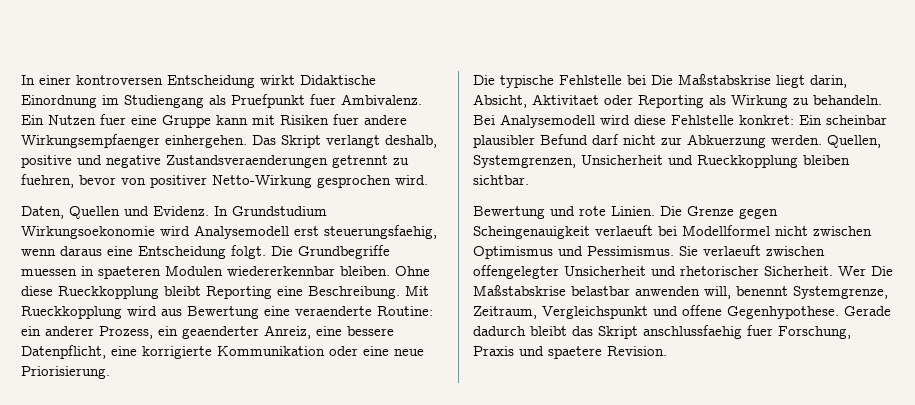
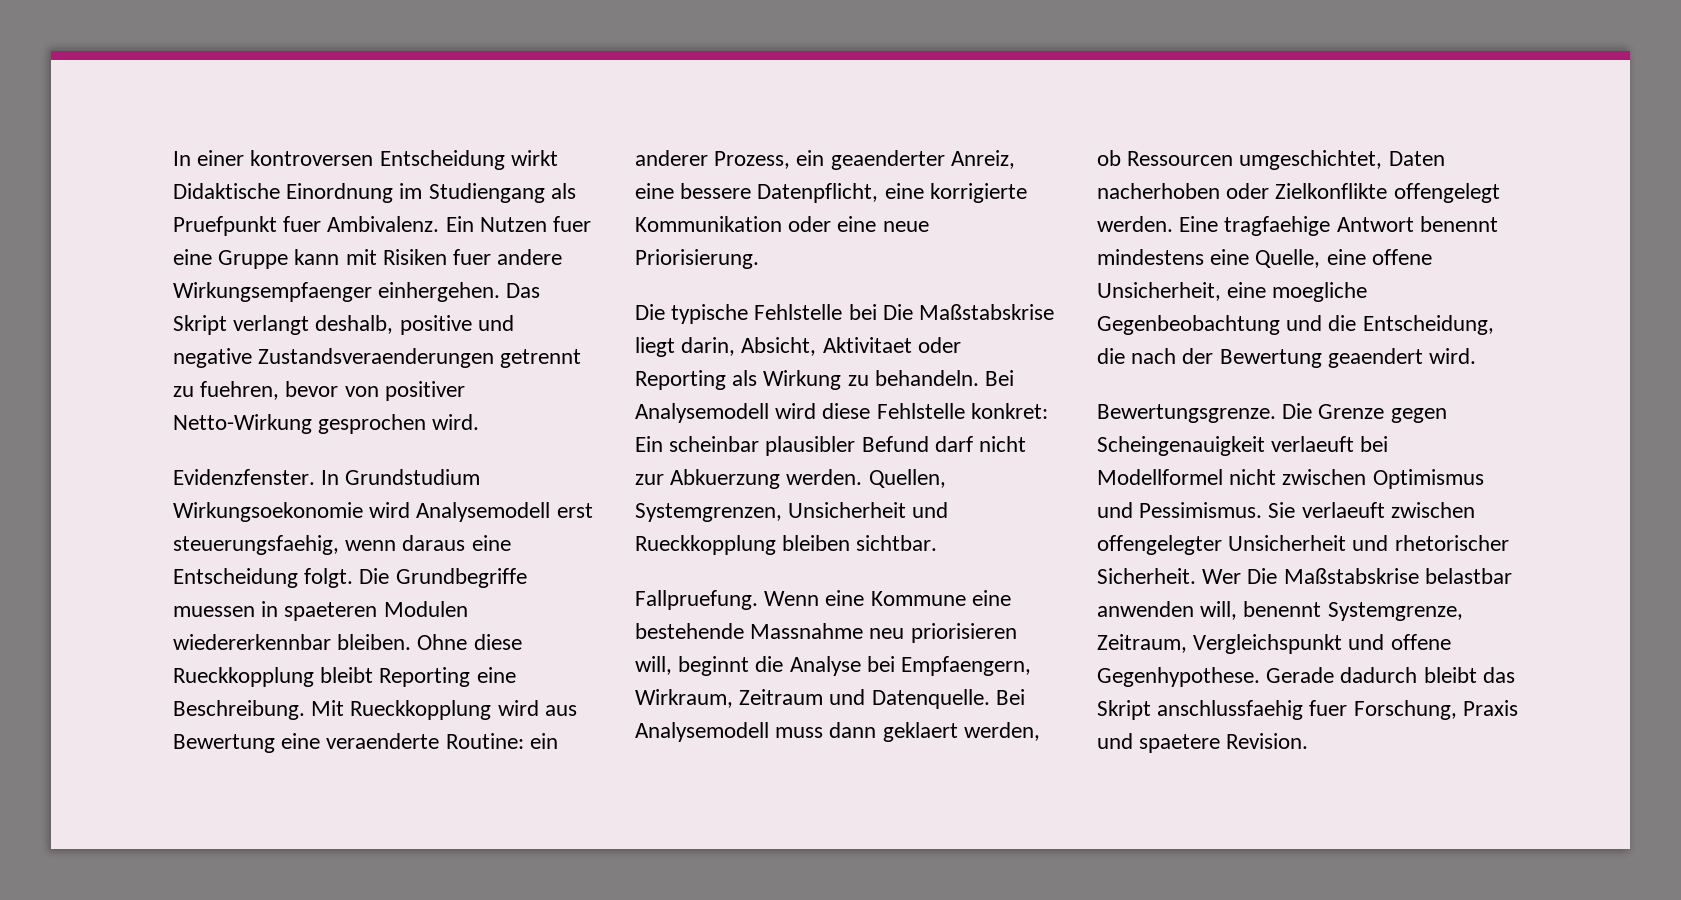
[21,206,209,219] Daten, Quellen und Evidenz. -> [173,469,315,485] Evidenzfenster.
[473,206,655,219] Bewertung und rote Linien. -> [635,590,1011,610] [635,623,1017,643] [635,656,1032,676] [635,689,1025,709] [635,722,1040,742] [1097,150,1445,170] [1097,183,1500,203] [1097,216,1498,236] [1097,249,1432,268] [1097,282,1368,302] [1097,315,1494,335] [1097,348,1477,368] [1097,404,1276,423] Fallpruefung. Wenn eine Kommune eine bestehende Massnahme neu priorisieren will, beginnt die Analyse bei Empfaengern, Wirkraum, Zeitraum und Datenquelle. Bei Analysemodell muss dann geklaert werden, ob Ressourcen umgeschichtet, Daten nacherhoben oder Zielkonflikte offengelegt werden. Eine tragfaehige Antwort benennt mindestens eine Quelle, eine offene Unsicherheit, eine moegliche Gegenbeobachtung und die Entscheidung, die nach der Bewertung geaendert wird. // Bewertungsgrenze.

